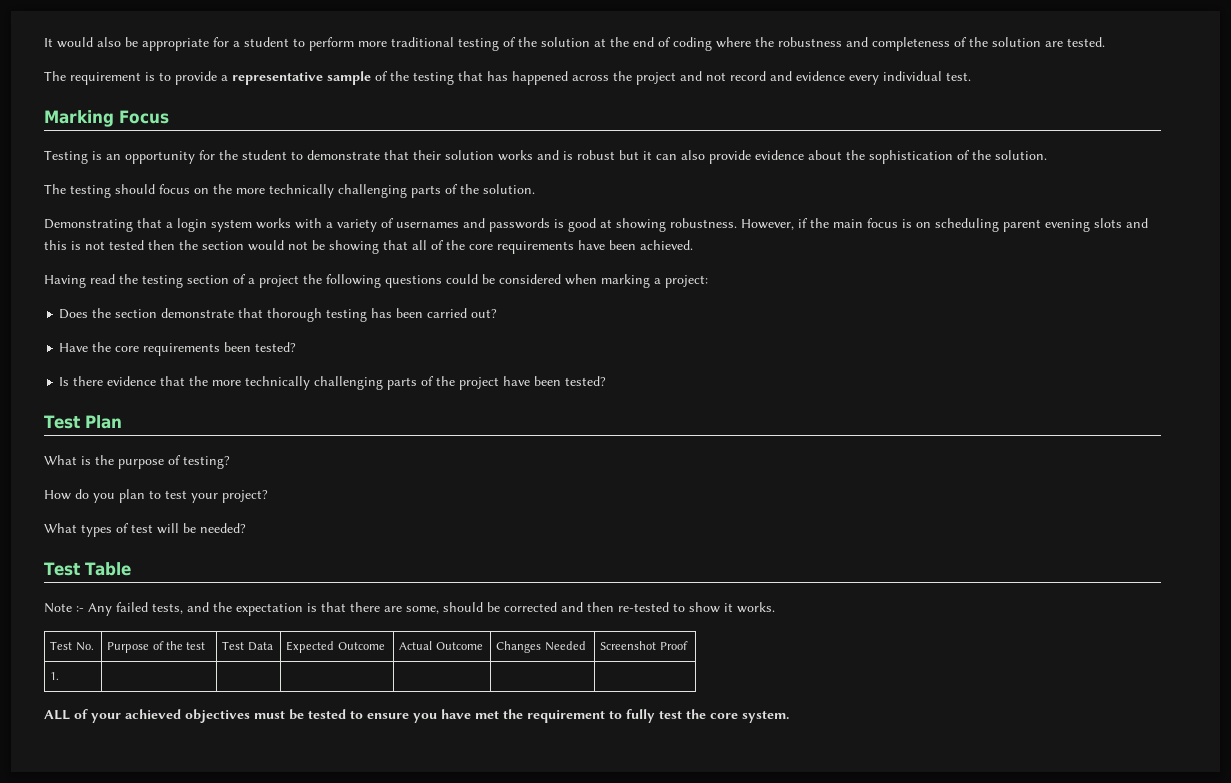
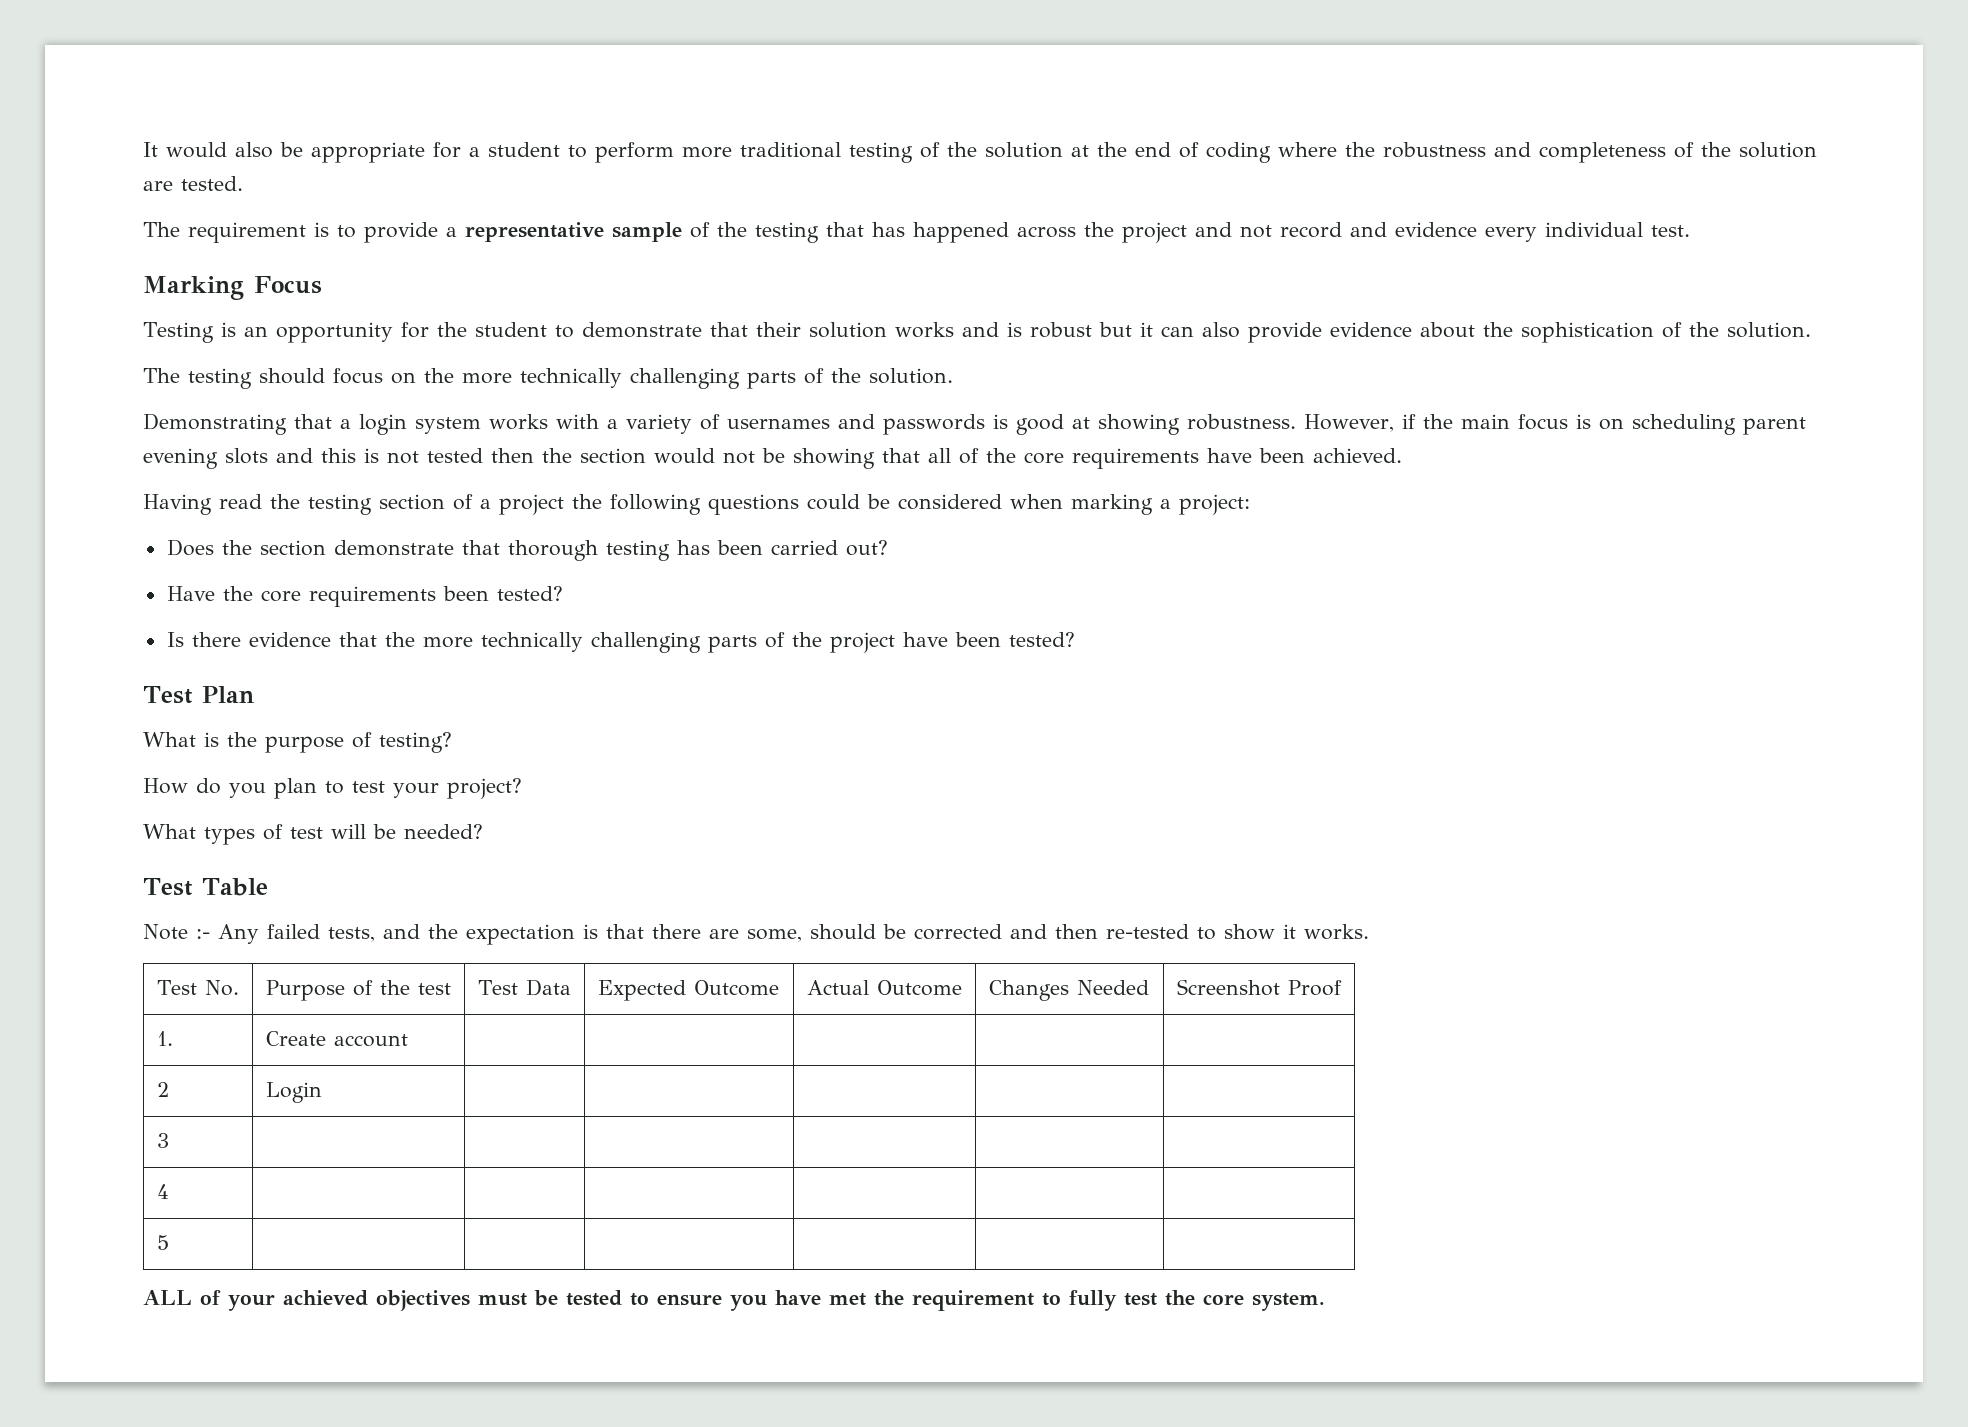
(60, 676) none -> [265,1031,408,1047] [156,1082,169,1097] [265,1082,322,1103] [156,1133,169,1148] [156,1184,169,1199] [156,1235,169,1250] | Create account | | | | | // 2 | Login | | | | | // 3 | | | | | | // 4 | | | | | | // 5

